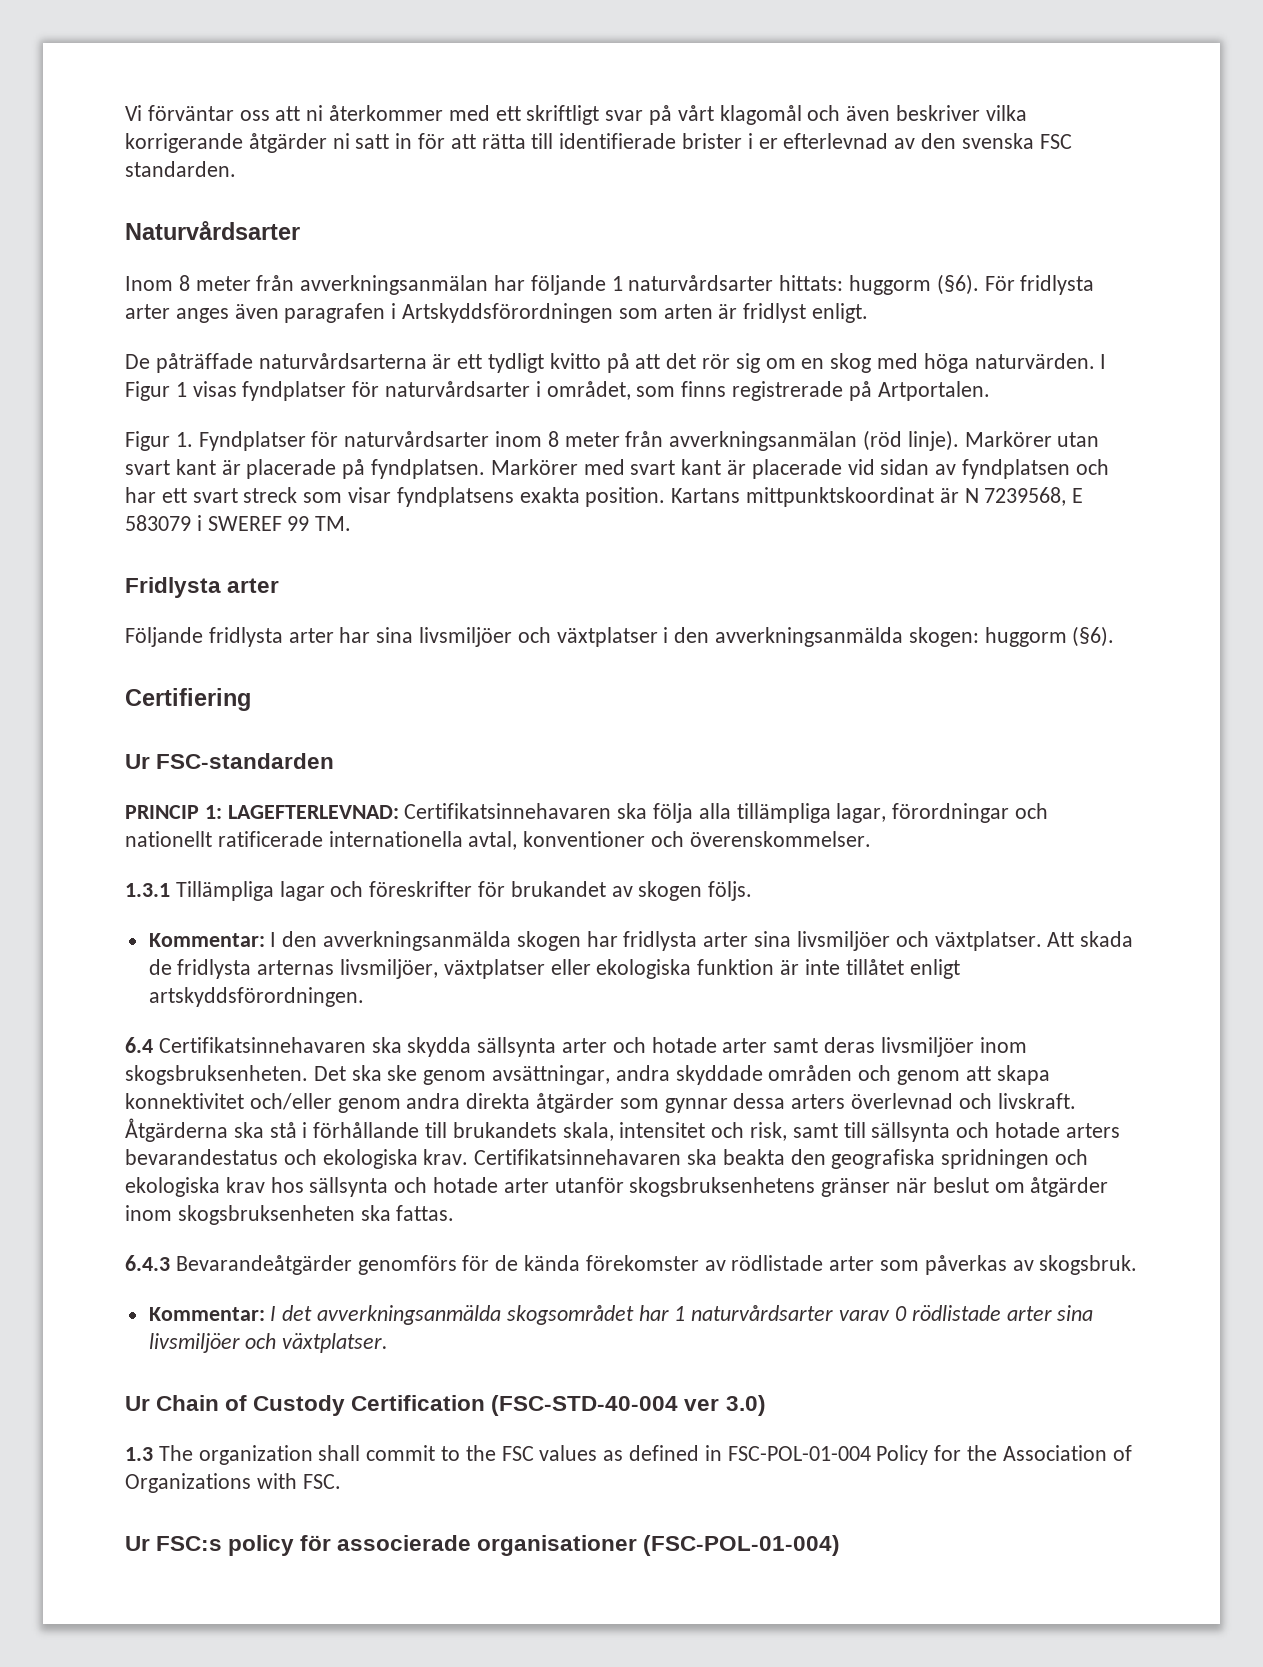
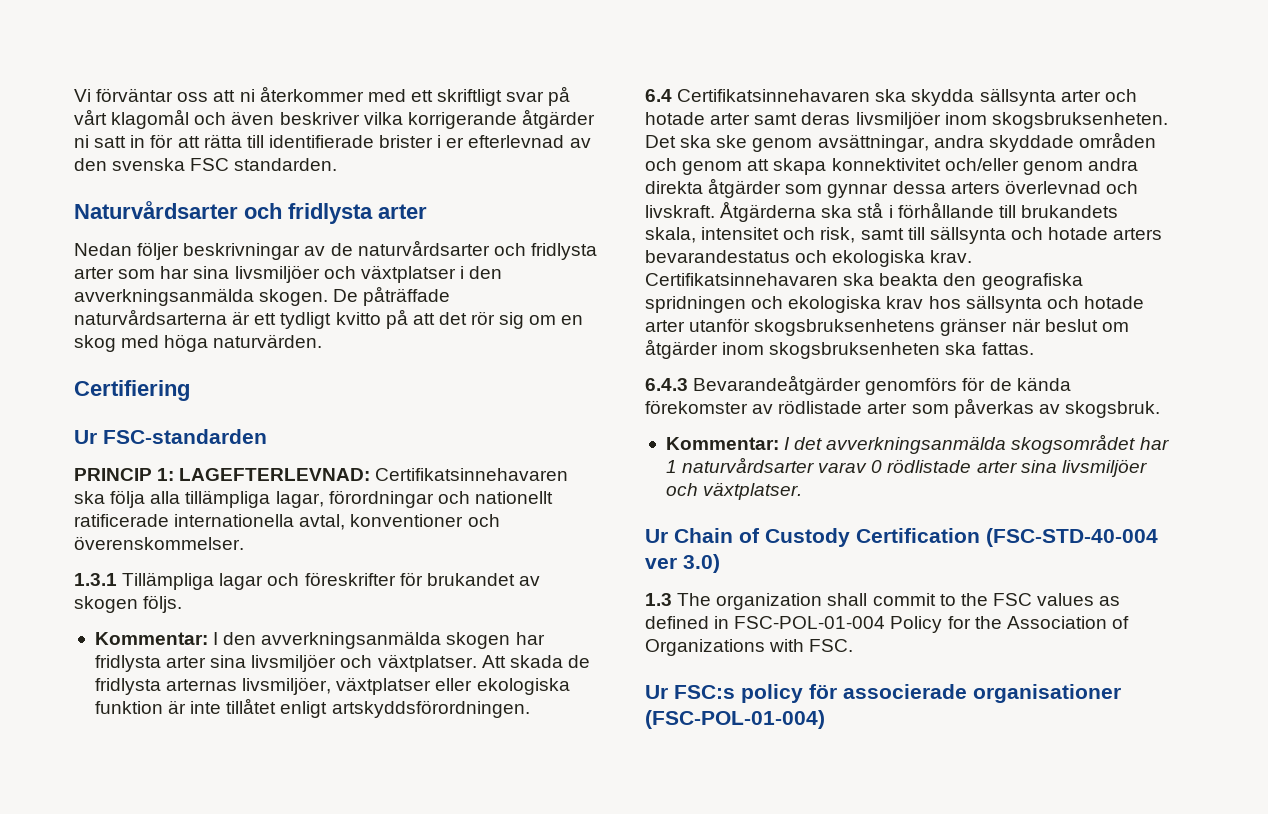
[125,274,1095,295] [125,303,869,323] // Inom 8 meter från avverkningsanmälan har följande 1 naturvårdsarter hittats: huggorm (§6). För fridlysta arter anges även paragrafen i Artskyddsförordningen som arten är fridlyst enligt. // -> [244,203,427,224] [74,240,597,260] [74,265,503,283] [74,288,329,306] och fridlysta arter // Nedan följer beskrivningar av de naturvårdsarter och fridlysta arter som har sina livsmiljöer och växtplatser i den avverkningsanmälda skogen.
[1100,354,1107,369] [125,381,990,401] [125,430,1100,451] [125,459,1109,479] [125,487,1084,507] [125,515,352,531] [125,577,280,598] [125,626,1115,647] I Figur 1 visas fyndplatser för naturvårdsarter i området, som finns registrerade på Artportalen. // Figur 1. Fyndplatser för naturvårdsarter inom 8 meter från avverkningsanmälan (röd linje). Markörer utan svart kant är placerade på fyndplatsen. Markörer med svart kant är placerade vid sidan av fyndplatsen och har ett svart streck som visar fyndplatsens exakta position. Kartans mittpunktskoordinat är N 7239568, E 583079 i SWEREF 99 TM. // Fridlysta arter // Följande fridlysta arter har sina livsmiljöer och växtplatser i den avverkningsanmälda skogen: huggorm (§6). -> (323, 341) none

